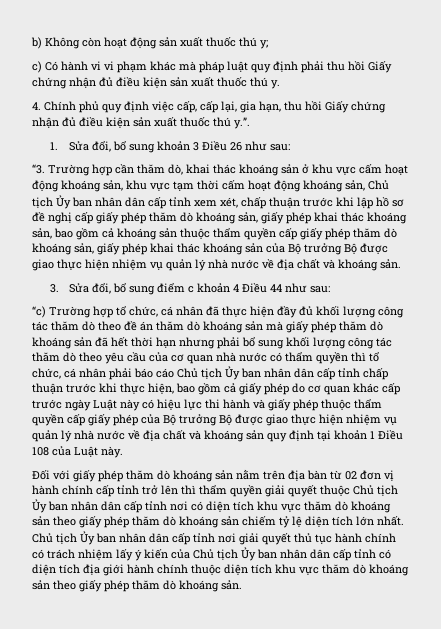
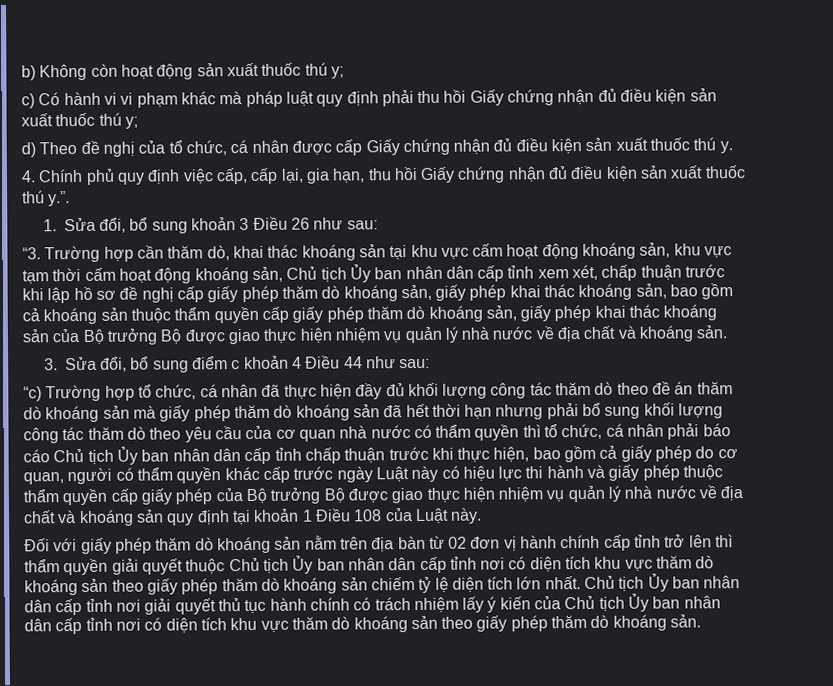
(268, 82) none -> [124,116,138,129] [21,137,717,158] y; // d) Theo đề nghị của tổ chức, cá nhân được cấp Giấy chứng nhận đủ điều kiện sản xuất thuốc thú
[302,164,309,174] ở -> [389,245,408,261] tại
[324,386,350,395] quan -> [23,467,222,485] quan, người có thẩm quyền
[379,549,391,559] [32,564,272,576] có diện tích địa giới hành chính thuộc diện tích -> [115,617,227,634] nơi có diện tích

